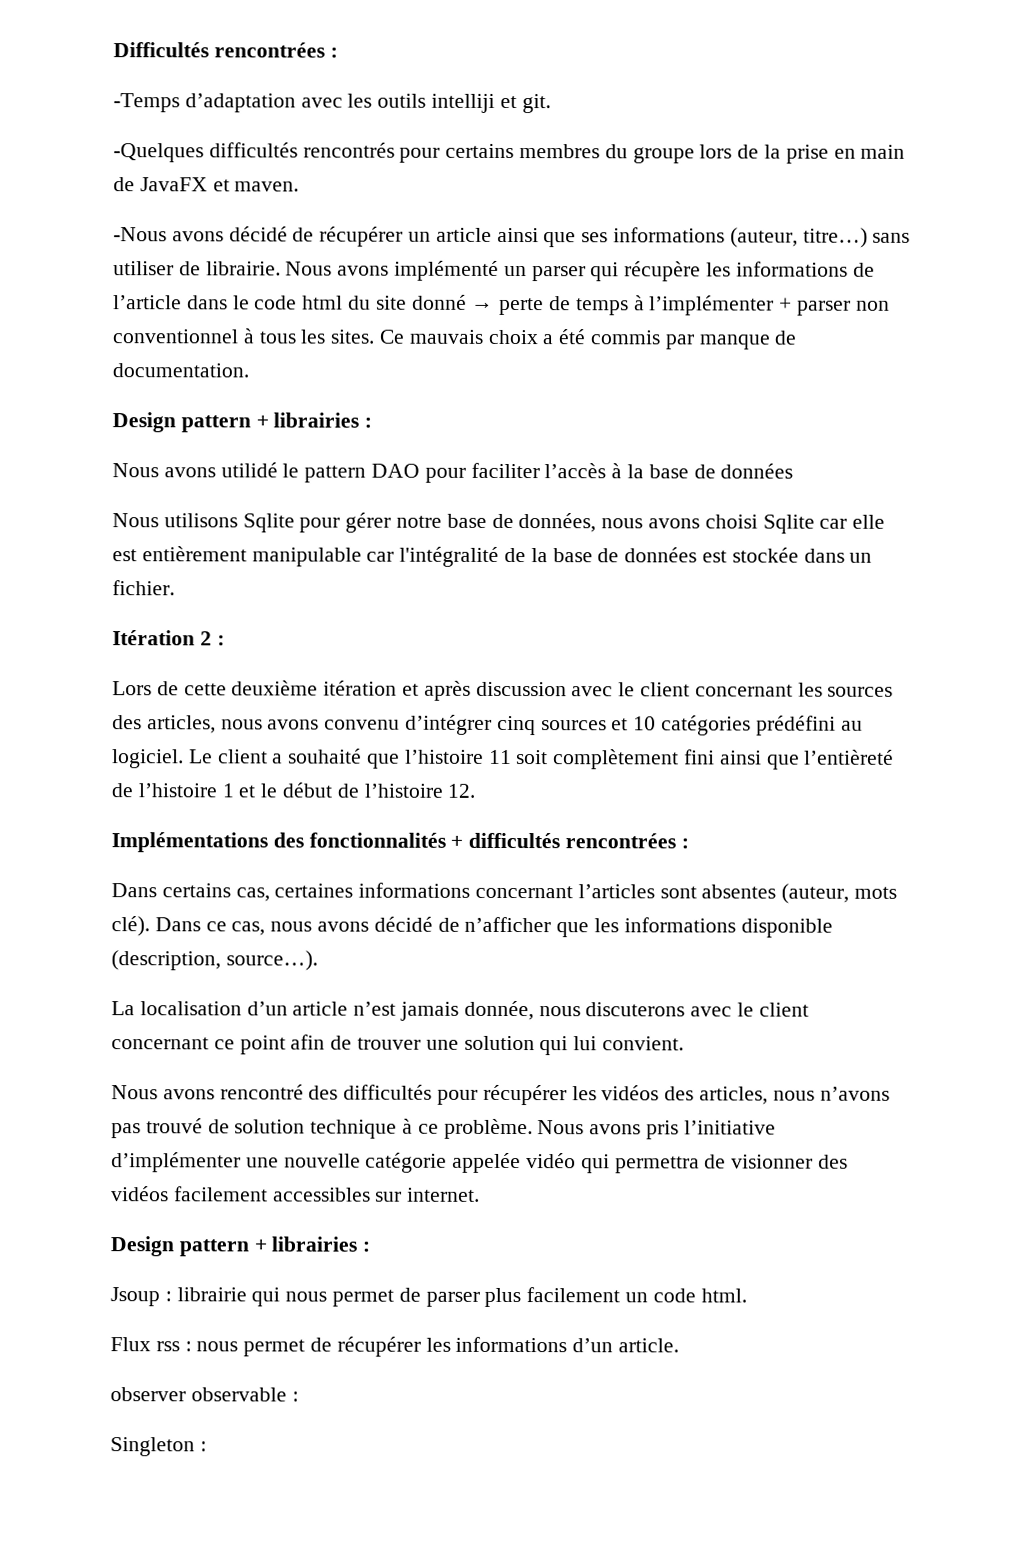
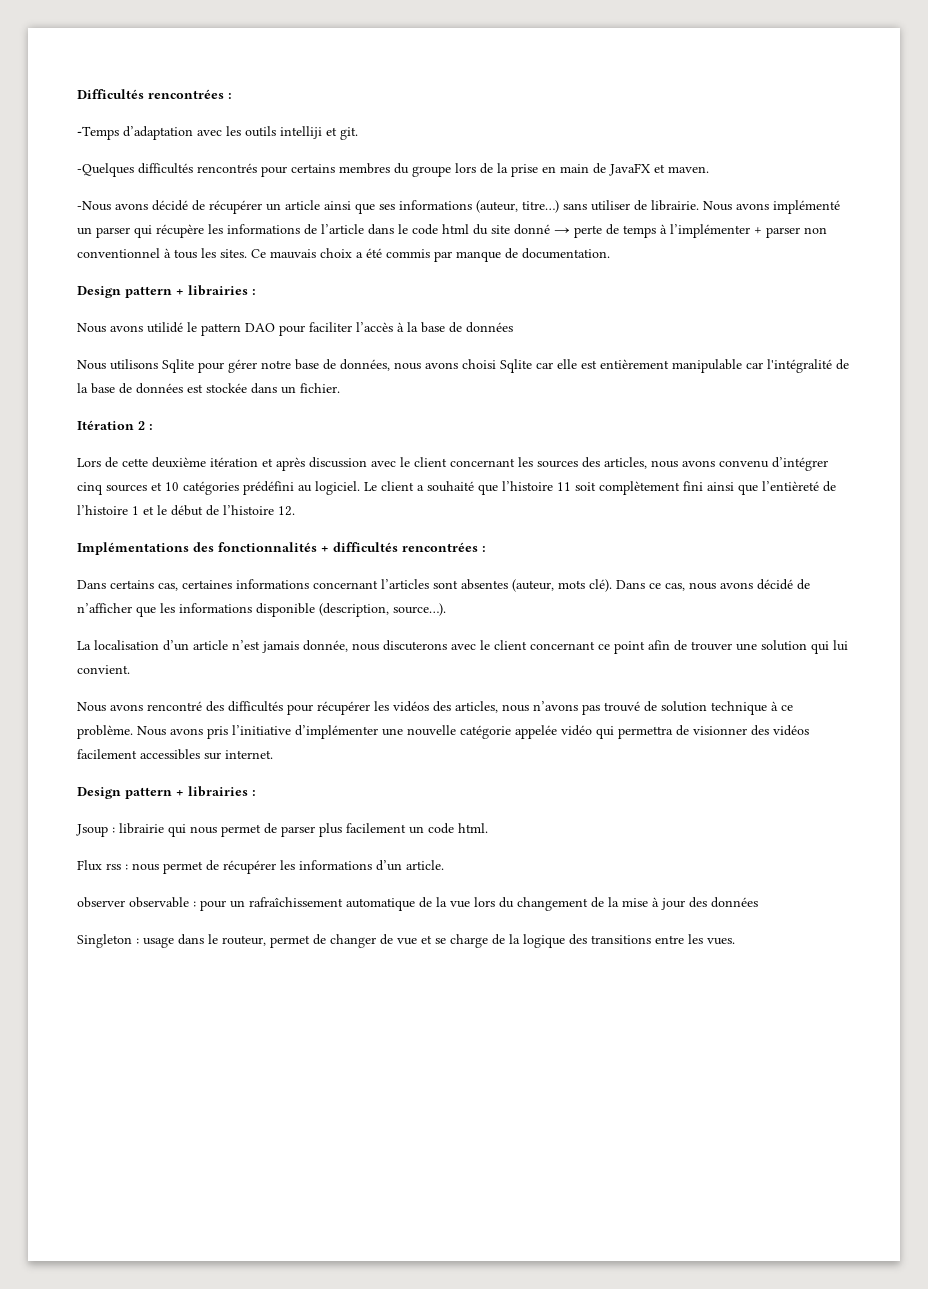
[110,1437,207,1457] // Singleton : -> [200,897,758,911] [77,934,735,948] pour un rafraîchissement automatique de la vue lors du changement de la mise à jour des données // Singleton : usage dans le routeur, permet de changer de vue et se charge de la logique des transitions entre les vues.

